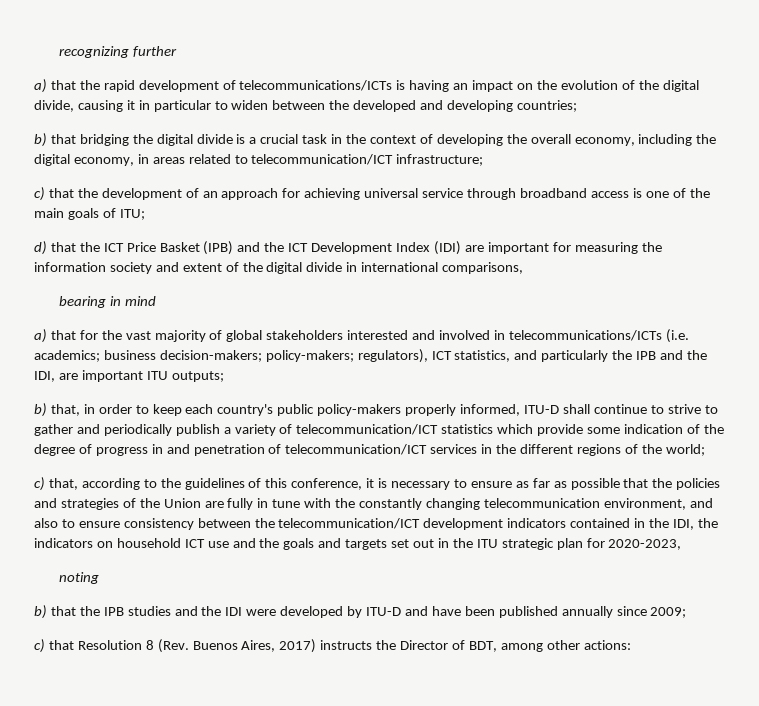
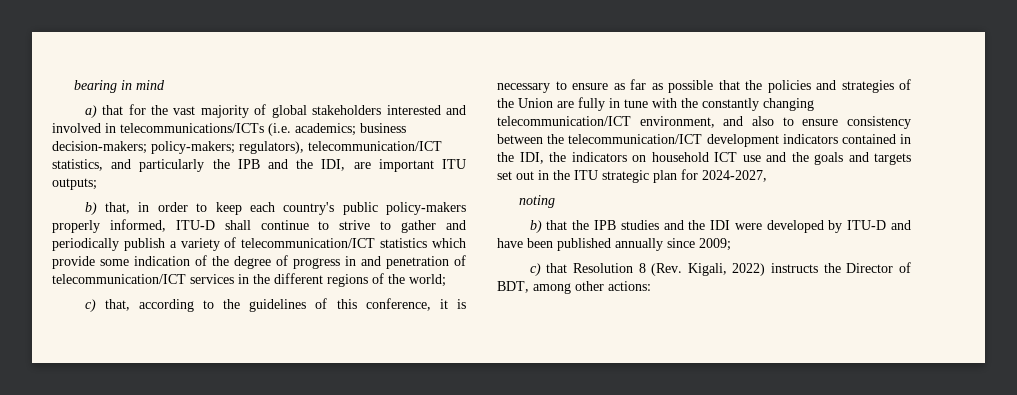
[58,46,177,58] [34,79,699,93] [34,100,577,112] [34,133,717,147] [34,154,484,166] [34,187,710,201] [34,208,145,220] [34,241,662,255] [34,262,524,274] recognizing further // a) that the rapid development of telecommunications/ICTs is having an impact on the evolution of the digital divide, causing it in particular to widen between the developed and developing countries; // b) that bridging the digital divide is a crucial task in the context of developing the overall economy, including the digital economy, in areas related to telecommunication/ICT infrastructure; // c) that the development of an approach for achieving universal service through broadband access is one of the main goals of ITU; // d) that the ICT Price Basket (IPB) and the ICT Development Index (IDI) are important for measuring the information society and extent of the digital divide in international comparisons, // -> (73, 86) none
[431,351,452,360] ICT -> [308,141,442,151] telecommunication/ICT
[483,498,600,508] telecommunication -> [497,116,631,126] telecommunication/ICT
[608,539,682,550] 2020-2023, -> [702,170,767,182] 2024-2027,
[192,639,317,653] Buenos Aires, 2017) -> [687,263,766,276] Kigali, 2022)

